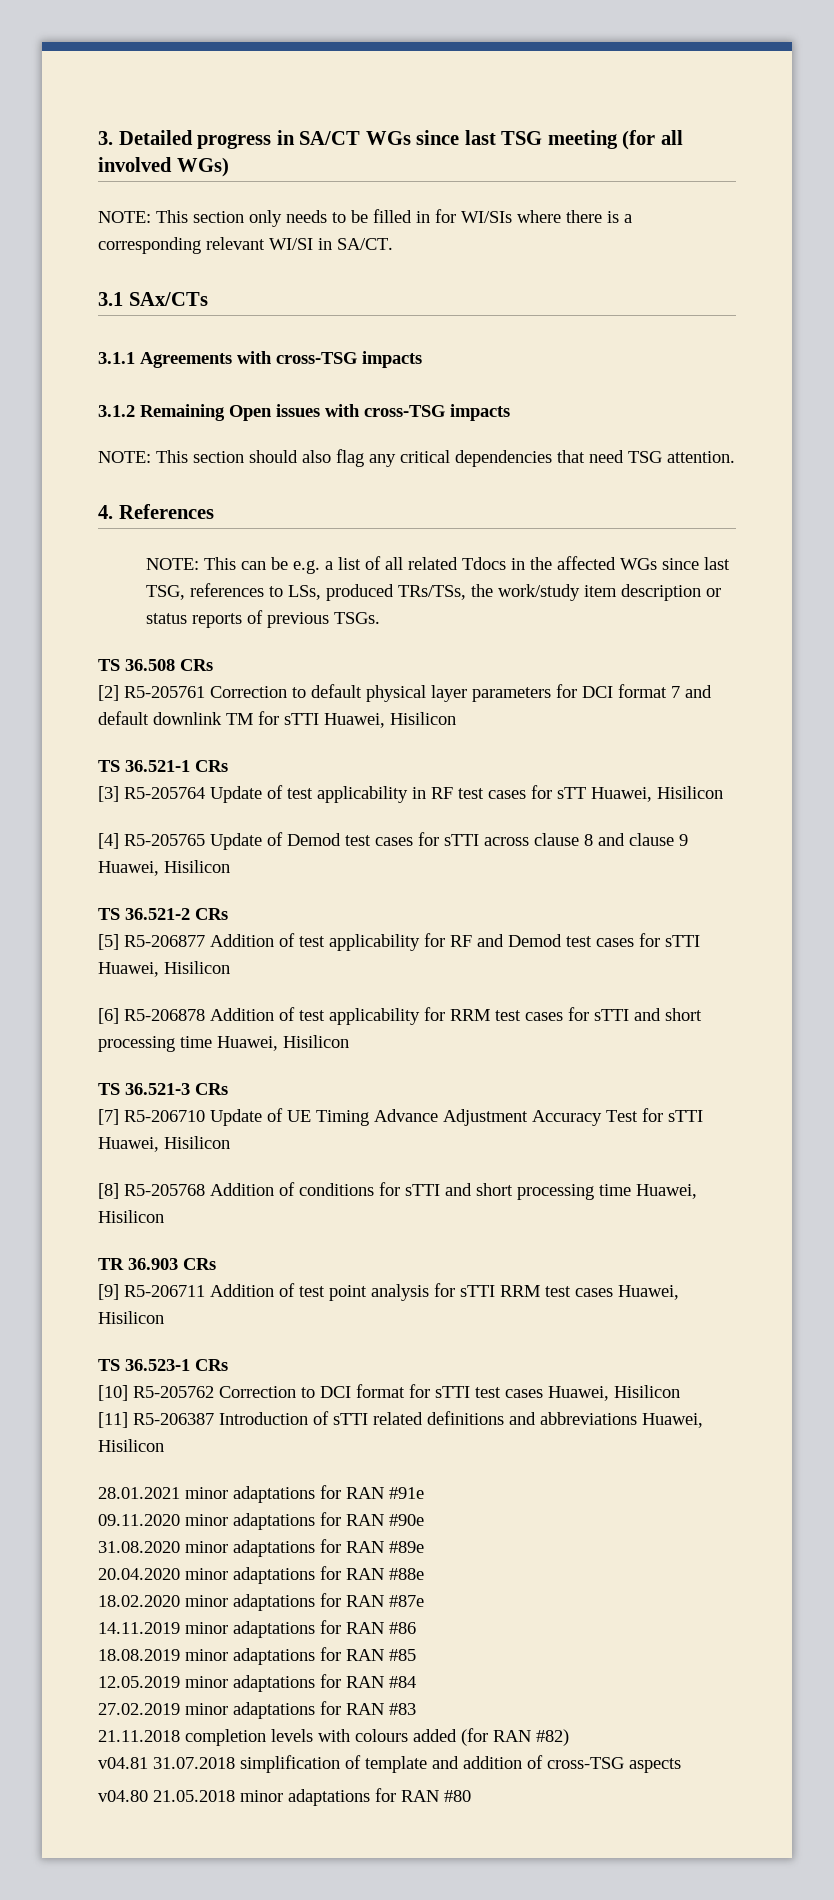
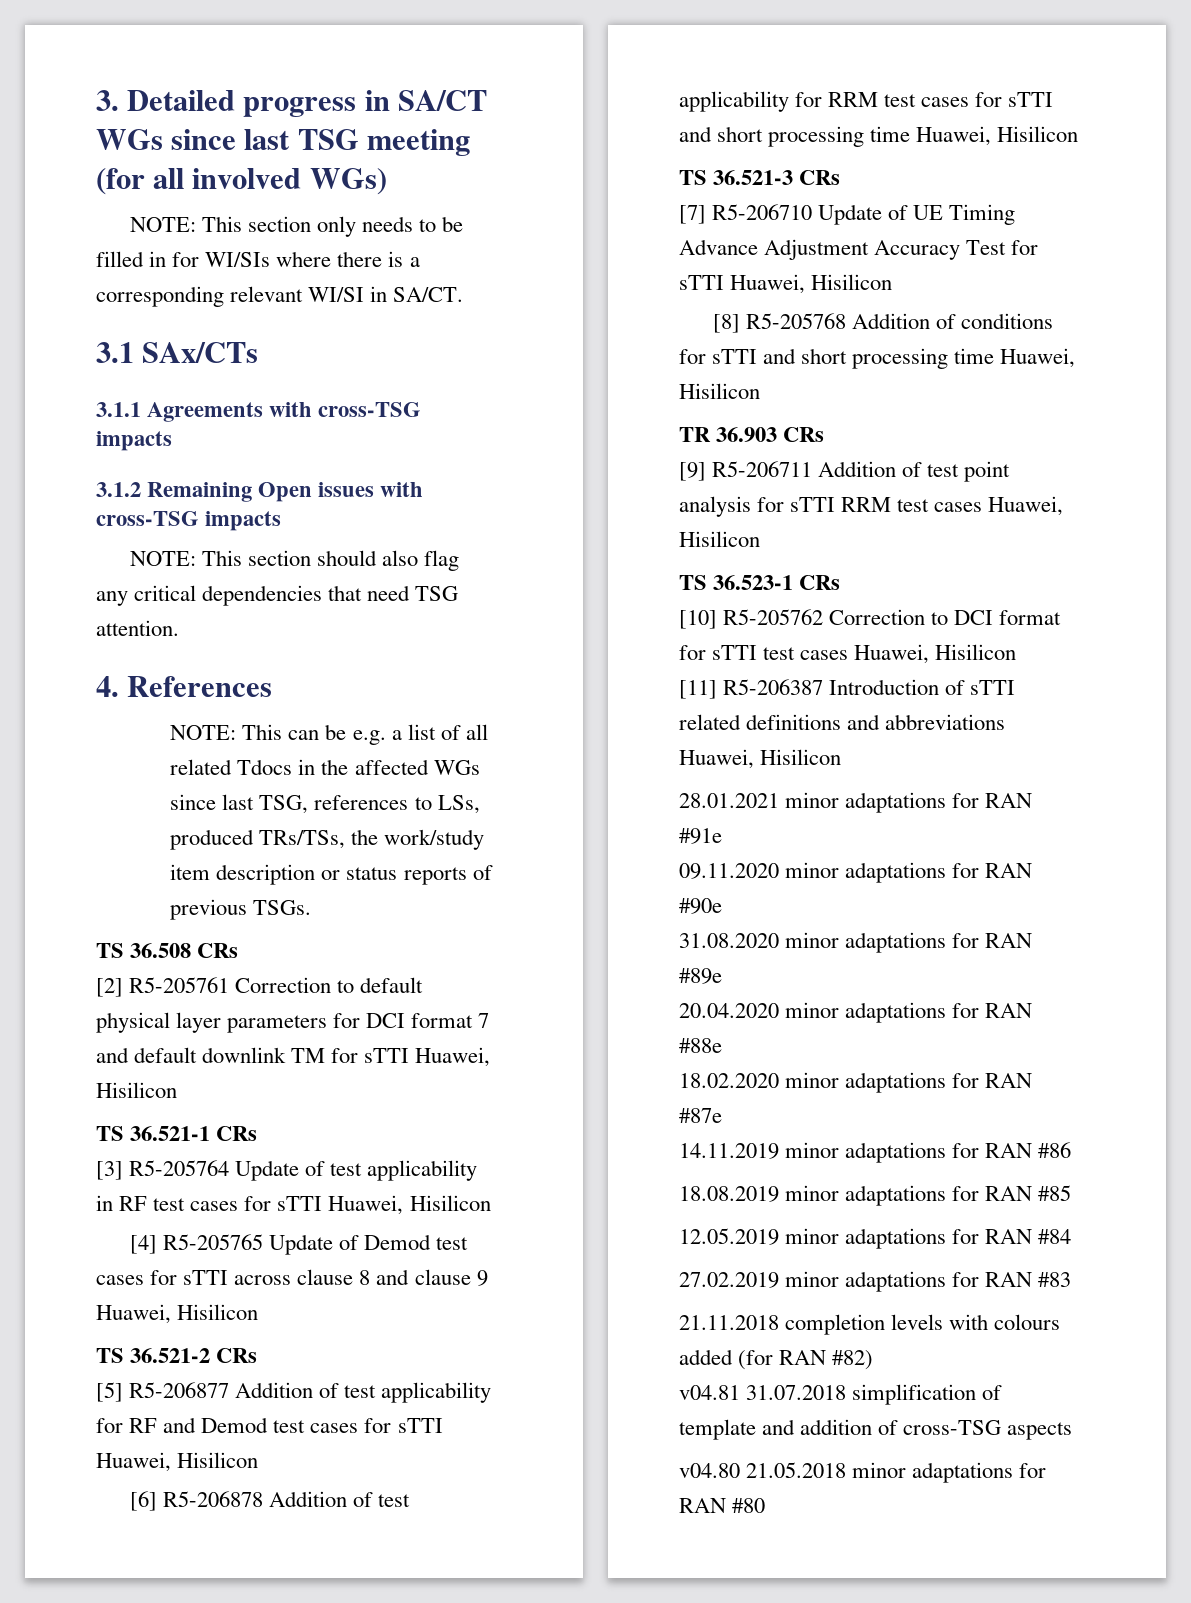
[557,787,586,799] sTT -> [277,1196,323,1211] sTTI

